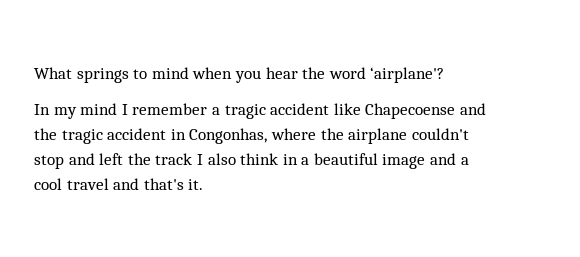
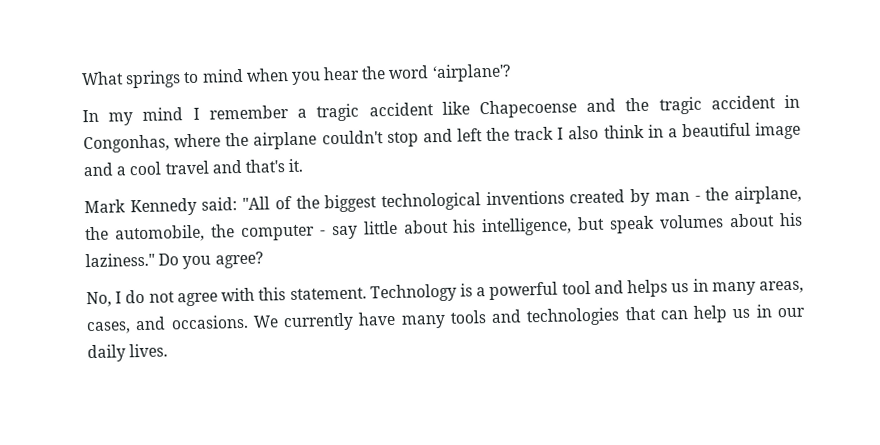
(204, 184) none -> [84,185,802,217] [85,212,804,243] [85,251,263,270] [86,278,804,308] [86,304,805,335] [87,343,169,363] // Mark Kennedy said: "All of the biggest technological inventions created by man - the airplane, the automobile, the computer - say little about his intelligence, but speak volumes about his laziness." Do you agree? // No, I do not agree with this statement. Technology is a powerful tool and helps us in many areas, cases, and occasions. We currently have many tools and technologies that can help us in our daily lives.

